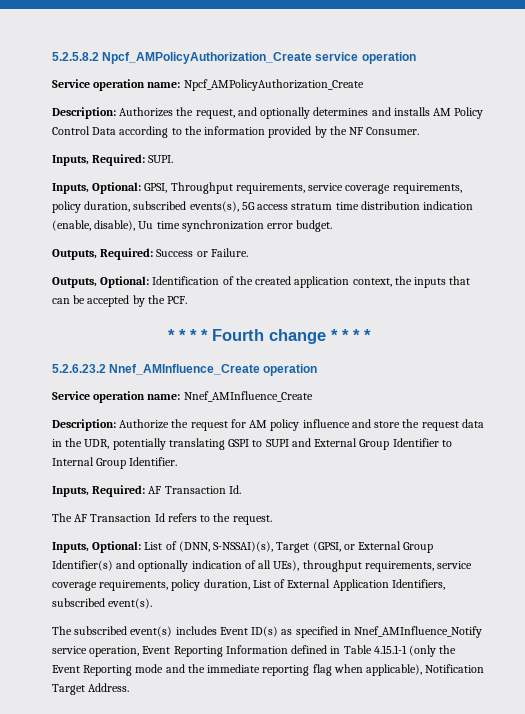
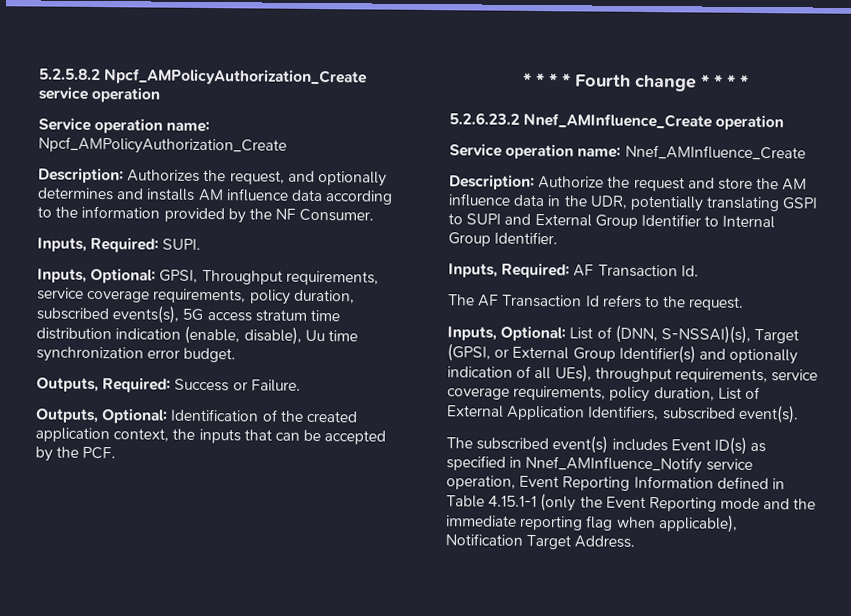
[454,107,484,119] [52,126,117,135] Policy Control Data -> [225,188,323,202] influence data
[230,419,350,431] for AM policy influence -> (685, 184) none
[421,421,459,431] request -> [782,178,808,191] [448,193,511,207] AM influence

